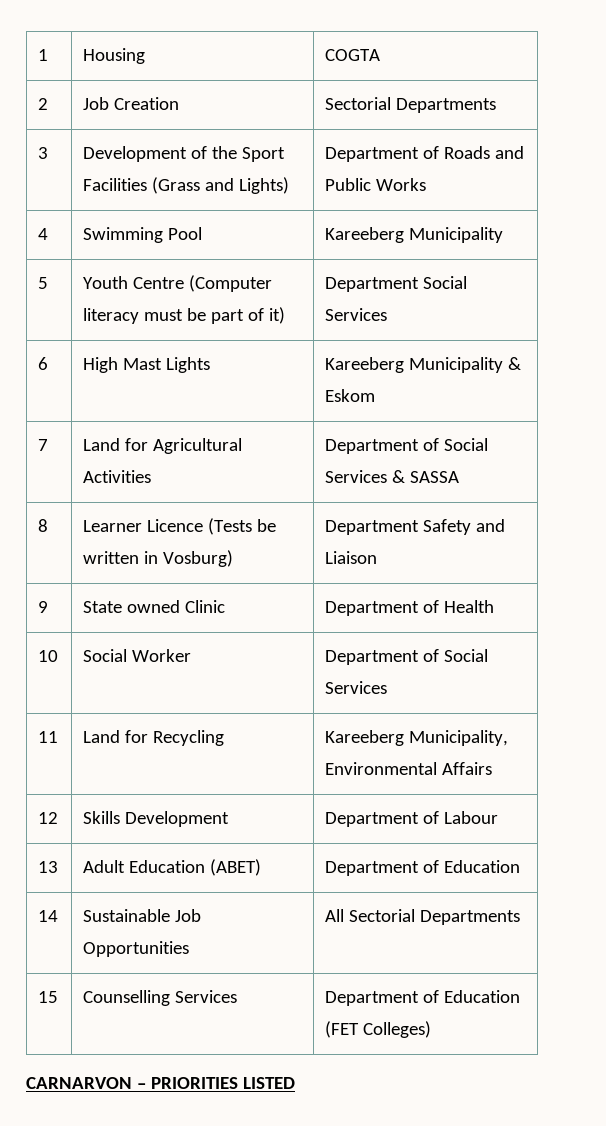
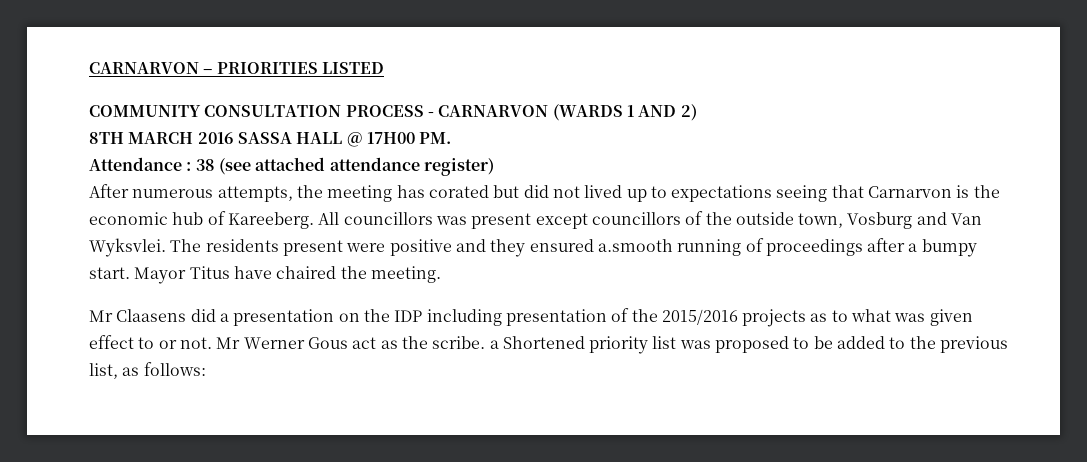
[38,49,49,61] [83,48,146,64] [325,49,381,61] [38,98,49,110] [83,97,180,110] [325,97,497,113] [38,147,49,159] [83,146,286,162] [83,177,290,194] [325,146,525,162] [325,178,427,191] [38,228,49,240] [83,227,203,243] [325,227,504,243] [38,277,49,289] [83,275,273,292] [83,307,286,324] [325,276,468,292] [325,308,388,321] [38,357,49,370] [83,357,211,373] [325,357,522,373] [325,389,376,402] [38,439,49,451] [83,438,243,454] [83,470,152,483] [325,438,489,454] [325,470,460,483] [38,519,49,532] [83,518,277,535] [83,550,234,567] [325,519,506,535] [325,551,378,564] [38,601,49,613] [83,600,226,613] [325,600,495,616] [38,650,59,662] [83,649,192,662] [325,649,489,665] [325,681,388,694] [38,731,59,743] [83,730,225,746] [325,730,509,746] [325,762,493,775] [38,812,59,824] [83,811,230,827] [325,811,499,827] [38,861,59,873] [83,859,262,876] [325,860,521,876] [38,910,59,922] [83,909,202,922] [83,941,190,957] [325,909,521,925] [38,991,59,1003] [83,990,238,1006] [325,990,521,1006] [325,1021,432,1038] [26,1077,295,1089] 1 | Housing | COGTA // 2 | Job Creation | Sectorial Departments // 3 | Development of the Sport Facilities (Grass and Lights) | Department of Roads and Public Works // 4 | Swimming Pool | Kareeberg Municipality // 5 | Youth Centre (Computer literacy must be part of it) | Department Social Services // 6 | High Mast Lights | Kareeberg Municipality & Eskom // 7 | Land for Agricultural Activities | Department of Social Services & SASSA // 8 | Learner Licence (Tests be written in Vosburg) | Department Safety and Liaison // 9 | State owned Clinic | Department of Health // 10 | Social Worker | Department of Social Services // 11 | Land for Recycling | Kareeberg Municipality, Environmental Affairs // 12 | Skills Development | Department of Labour // 13 | Adult Education (ABET) | Department of Education // 14 | Sustainable Job Opportunities | All Sectorial Departments // 15 | Counselling Services | Department of Education (FET Colleges) // CARNARVON – PRIORITIES LISTED -> [89,62,384,74] [89,104,697,121] [89,132,452,147] [89,157,494,176] [89,184,1000,202] [89,211,983,229] [89,238,977,257] [89,266,441,284] [89,308,973,327] [89,335,1009,354] [89,362,206,379] CARNARVON – PRIORITIES LISTED // COMMUNITY CONSULTATION PROCESS - CARNARVON (WARDS 1 AND 2) // 8TH MARCH 2016 SASSA HALL @ 17H00 PM. // Attendance : 38 (see attached attendance register) // After numerous attempts, the meeting has corated but did not lived up to expectations seeing that Carnarvon is the economic hub of Kareeberg. All councillors was present except councillors of the outside town, Vosburg and Van Wyksvlei. The residents present were positive and they ensured a.smooth running of proceedings after a bumpy start. Mayor Titus have chaired the meeting. // Mr Claasens did a presentation on the IDP including presentation of the 2015/2016 projects as to what was given effect to or not. Mr Werner Gous act as the scribe. a Shortened priority list was proposed to be added to the previous list, as follows:

